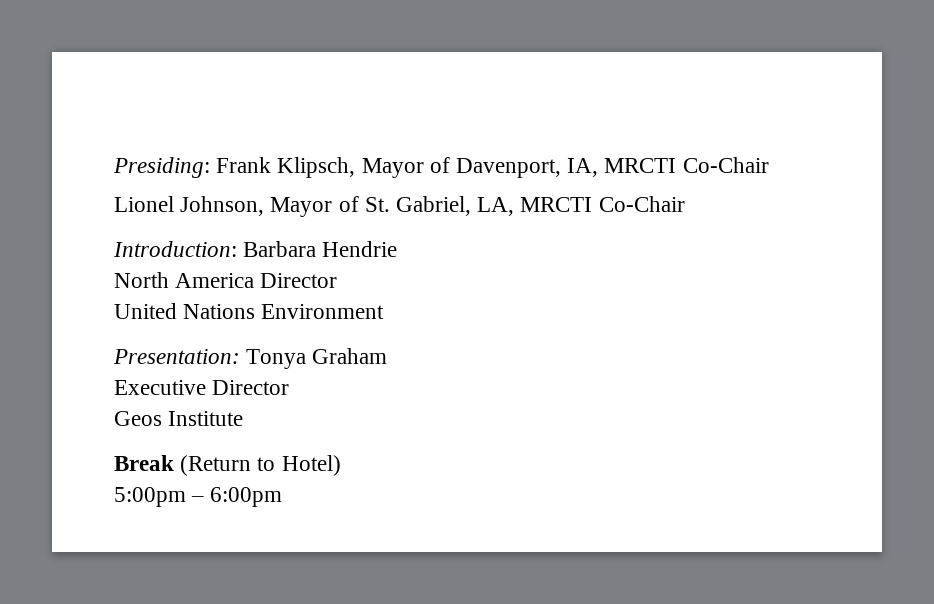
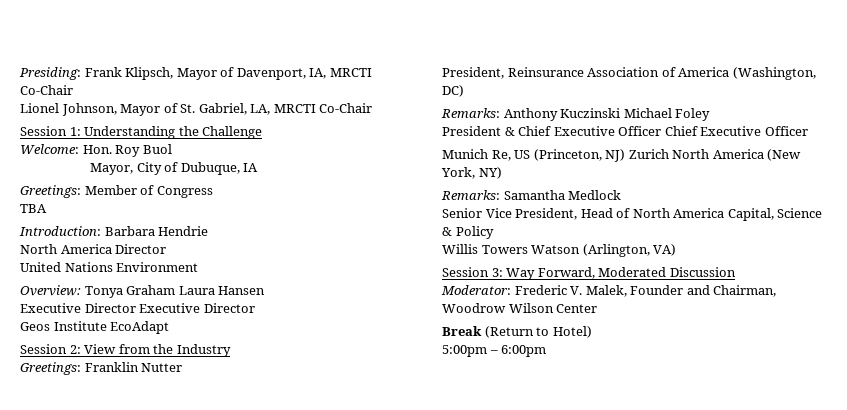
(685, 204) none -> [20,126,263,139] [20,144,172,157] [89,162,259,175] [20,185,213,198] [20,204,47,213] // Session 1: Understanding the Challenge // Welcome: Hon. Roy Buol // Mayor, City of Dubuque, IA // Greetings: Member of Congress // TBA
[113,349,240,364] Presentation: -> [20,285,81,296] Overview:
[114,380,290,395] // Executive Director -> [178,286,266,295] [20,303,255,313] Laura Hansen // Executive Director Executive Director
(244, 418) none -> [110,321,170,334] [20,344,231,357] [20,362,183,375] [442,67,816,80] [442,85,464,97] [441,108,711,121] [442,126,808,136] [442,149,802,162] [441,167,502,179] [441,190,622,200] [442,208,823,221] [442,226,494,239] [442,244,677,257] [442,267,736,280] [441,285,777,297] [442,303,598,313] EcoAdapt // Session 2: View from the Industry // Greetings: Franklin Nutter // President, Reinsurance Association of America (Washington, DC) // Remarks: Anthony Kuczinski Michael Foley // President & Chief Executive Officer Chief Executive Officer // Munich Re, US (Princeton, NJ) Zurich North America (New York, NY) // Remarks: Samantha Medlock // Senior Vice President, Head of North America Capital, Science & Policy // Willis Towers Watson (Arlington, VA) // Session 3: Way Forward, Moderated Discussion // Moderator: Frederic V. Malek, Founder and Chairman, Woodrow Wilson Center

